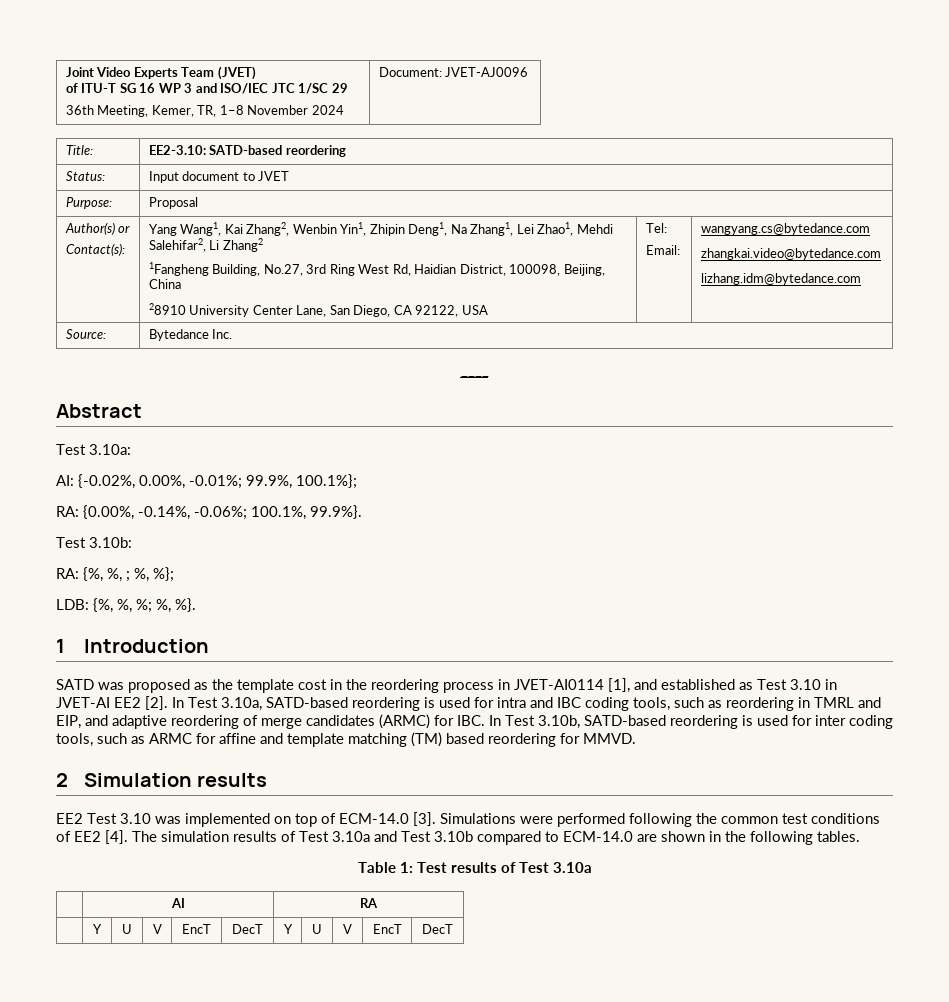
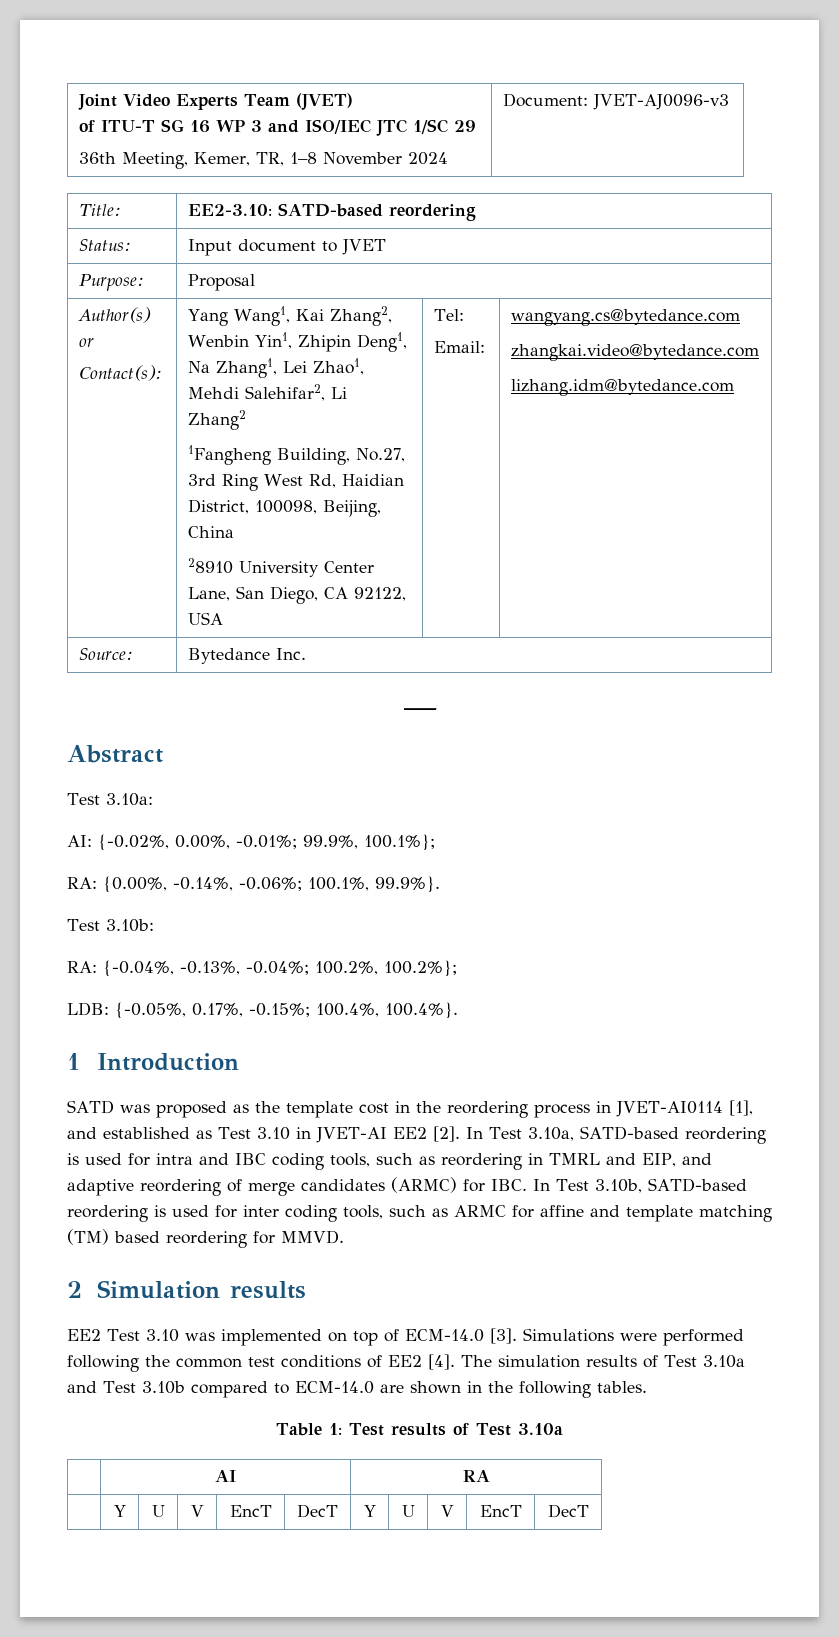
[445,67,529,77] JVET-AJ0096 -> [593,94,730,110] JVET-AJ0096-v3
[83,567,174,582] [56,598,196,613] {%, %, ; %, %}; // LDB: {%, %, %; %, %}. -> [103,960,457,977] [67,1002,458,1019] {-0.04%, -0.13%, -0.04%; 100.2%, 100.2%}; // LDB: {-0.05%, 0.17%, -0.15%; 100.4%, 100.4%}.

